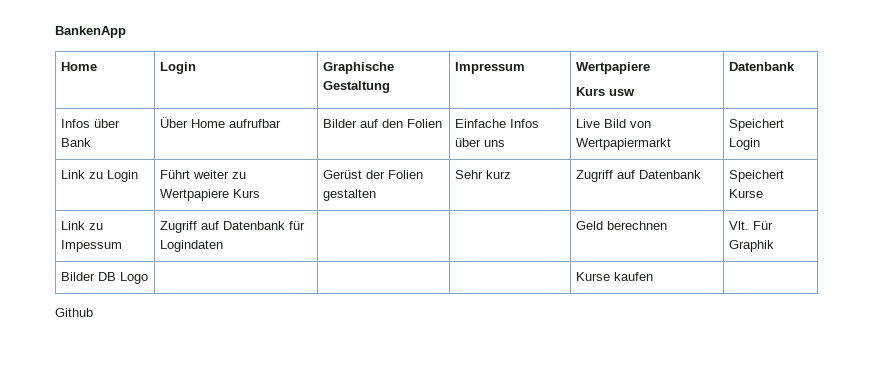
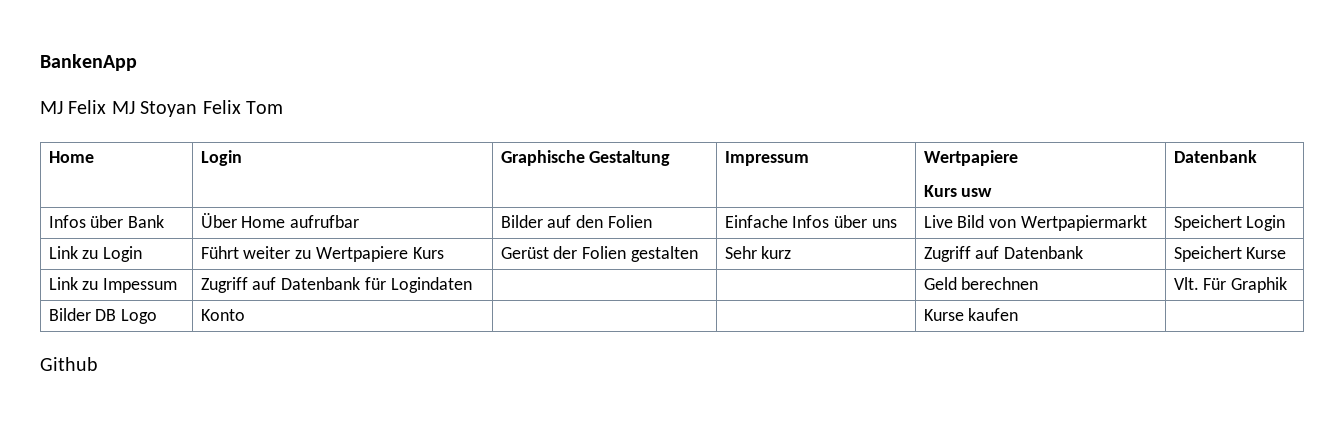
(126, 32) none -> [40,100,283,117] // MJ Felix MJ Stoyan Felix Tom
(148, 278) none -> [200,309,245,321] Konto

